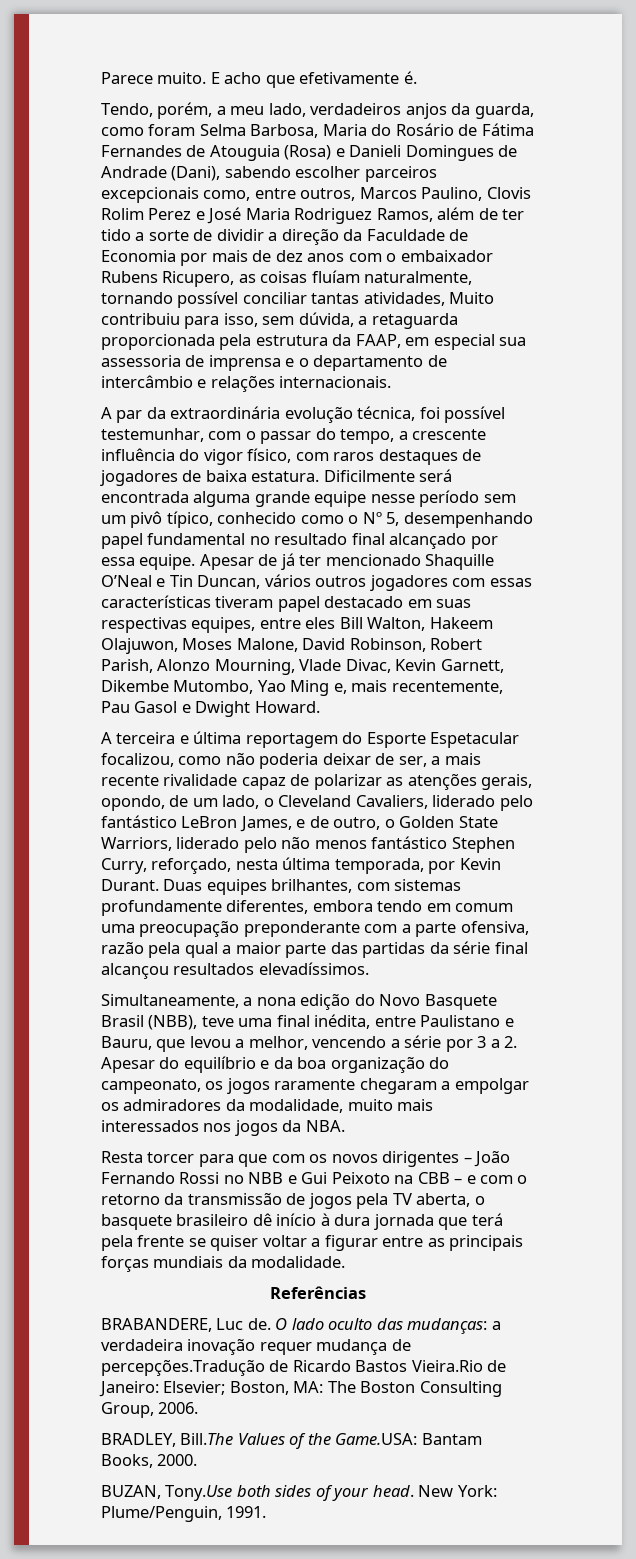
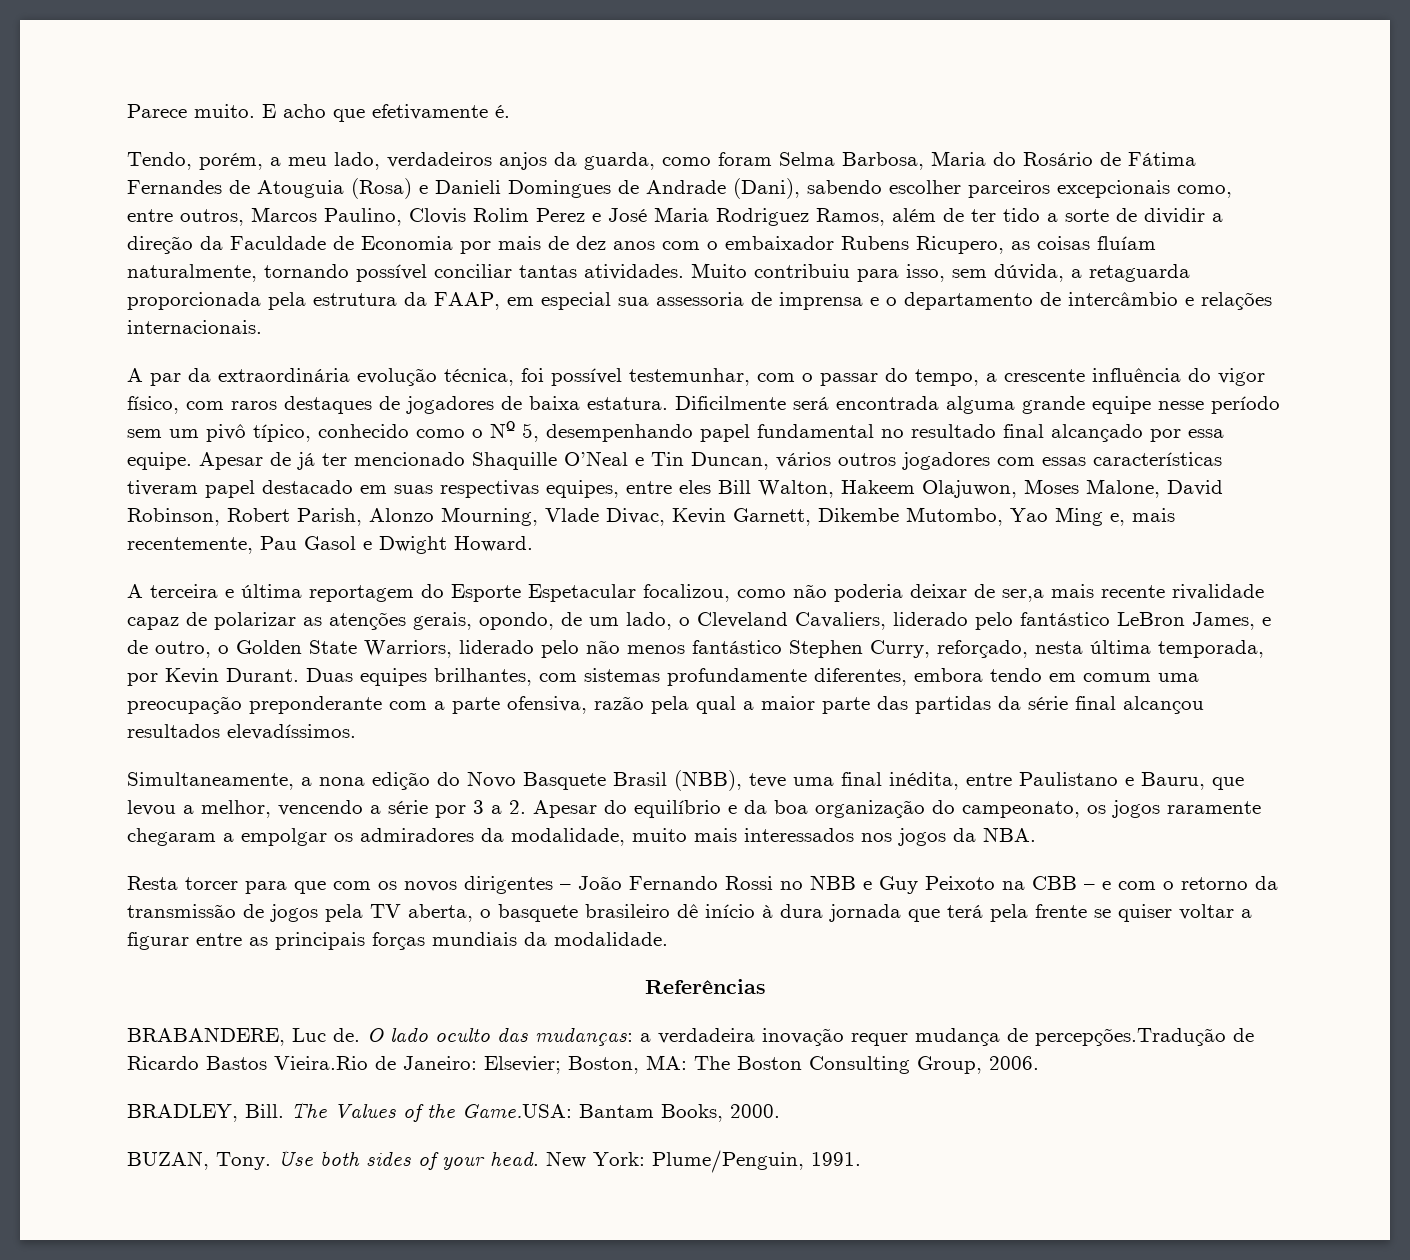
[363,292,445,306] atividades, -> [584,264,684,280] atividades.
[398,756,441,767] ser, a -> [1002,589,1044,602] ser,a
[301,1172,328,1184] Gui -> [879,876,918,894] Guy
[180,1433,234,1445] Bill.The -> [245,1102,327,1118] Bill. The
[165,1485,233,1501] Tony.Use -> [216,1150,313,1170] Tony. Use

